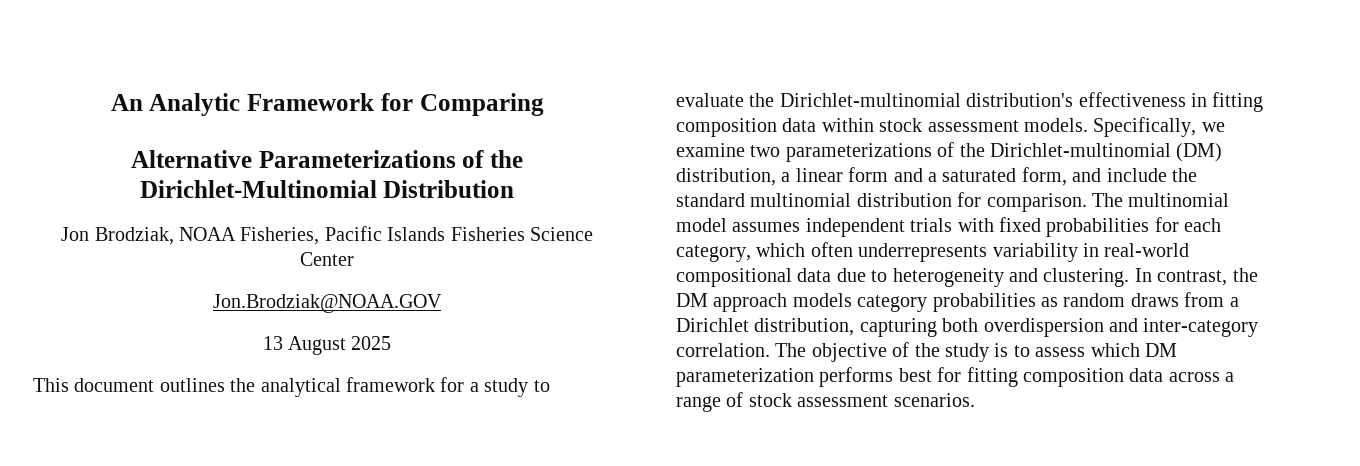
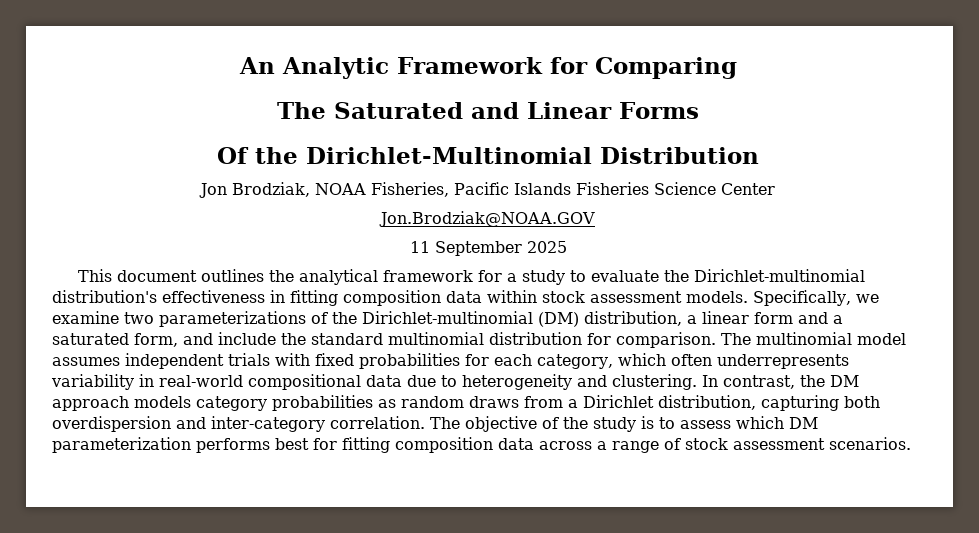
[130,150,485,168] Alternative Parameterizations of -> [277,102,700,119] [217,147,249,164] The Saturated and Linear Forms // Of
[262,336,346,355] 13 August -> [409,241,522,256] 11 September

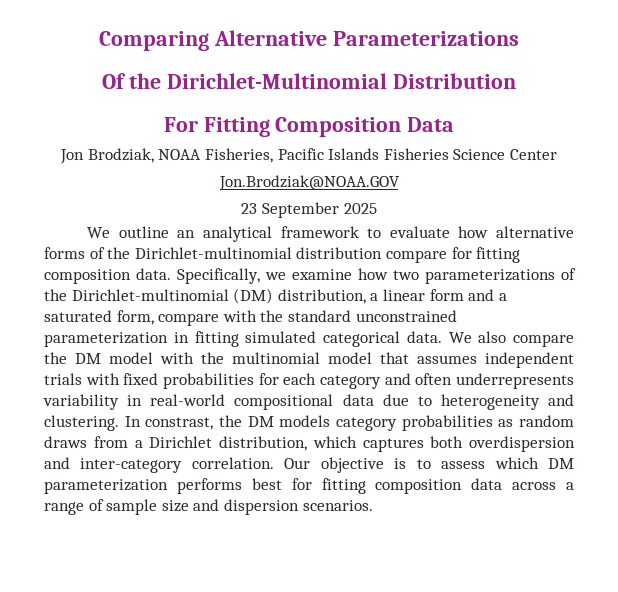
[238,57,737,79] [277,102,700,119] An Analytic Framework for Comparing // The Saturated and Linear Forms -> [99,30,519,51] Comparing Alternative Parameterizations
(759, 155) none -> [163,117,455,137] // For Fitting Composition Data
[409,241,430,253] 11 -> [241,203,258,214] 23
[78,269,866,285] [52,290,748,306] This document outlines the analytical framework for a study to evaluate the Dirichlet-multinomial distribution's effectiveness in fitting composition data within stock assessment models. -> [87,226,574,242] [44,247,521,263] [44,268,171,284] We outline an analytical framework to evaluate how alternative forms of the Dirichlet-multinomial distribution compare for fitting composition data.
(119, 317) none -> [358,268,388,280] how
[183,332,751,348] and include the standard multinomial distribution for comparison. The -> [158,310,457,326] [44,331,574,347] [44,352,224,364] compare with the standard unconstrained parameterization in fitting simulated categorical data. We also compare the DM model with the
(906, 339) none -> [380,352,409,364] that
[537,353,666,369] category, which -> [319,373,411,389] category and
[723,375,859,389] [52,396,129,411] contrast, the DM approach -> [145,415,274,430] constrast, the DM
[761,395,839,411] capturing -> [312,436,424,452] which captures
[430,416,636,432] The objective of the study -> [284,457,384,473] Our objective
[685,438,825,450] stock assessment -> [106,499,299,515] sample size and dispersion

